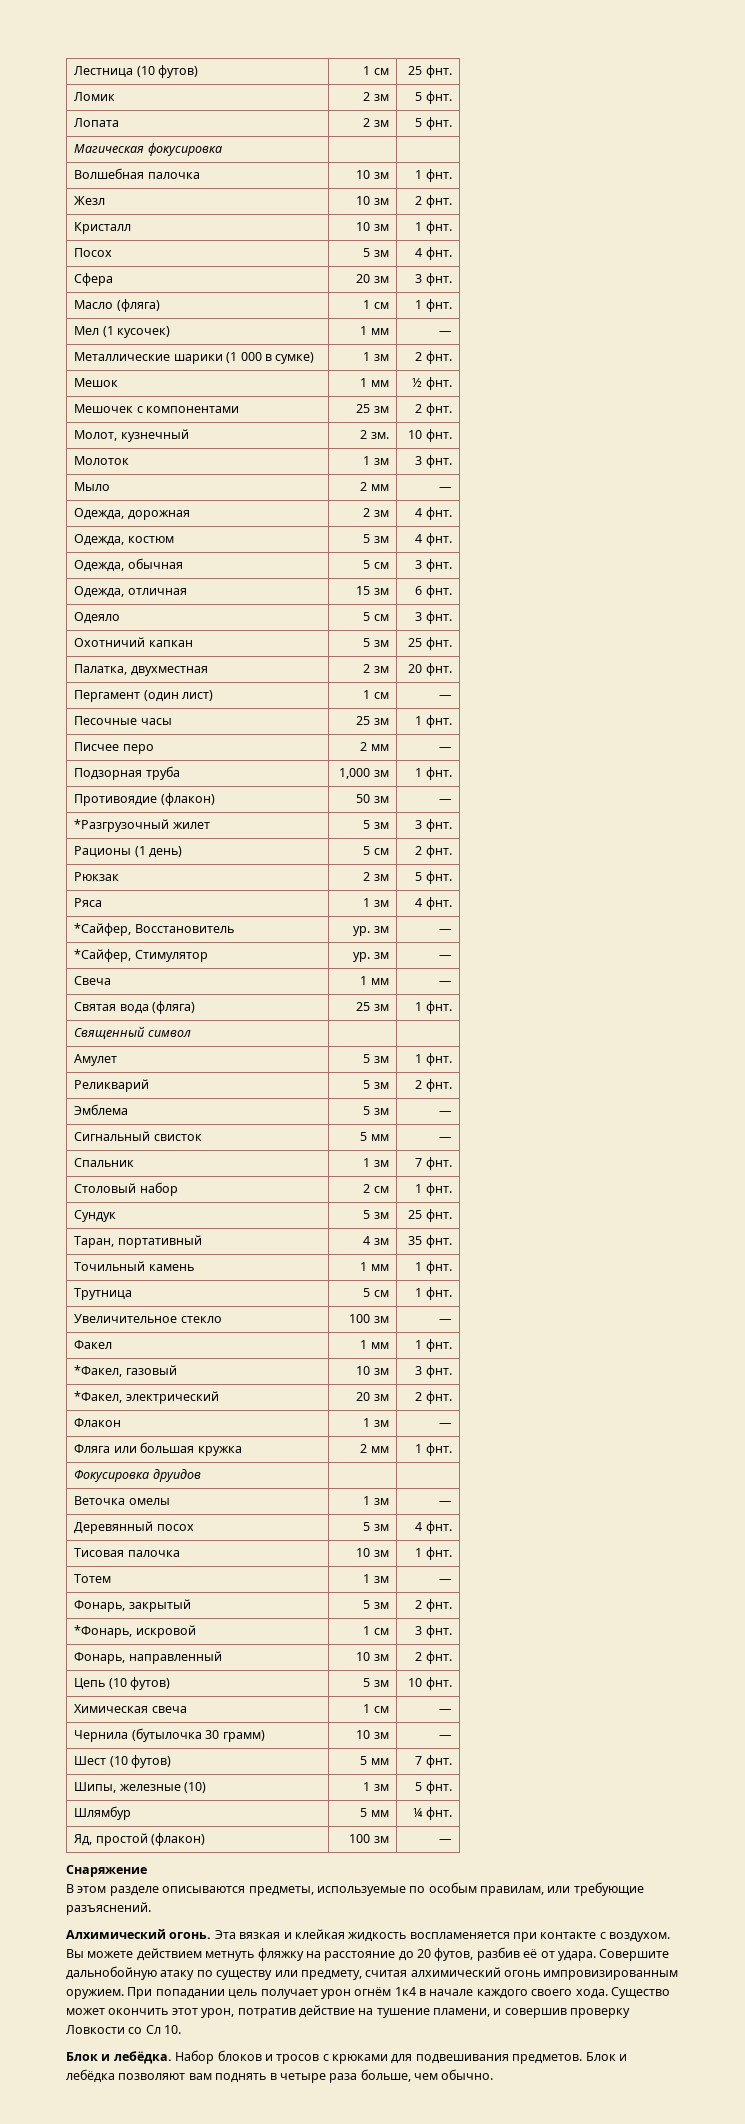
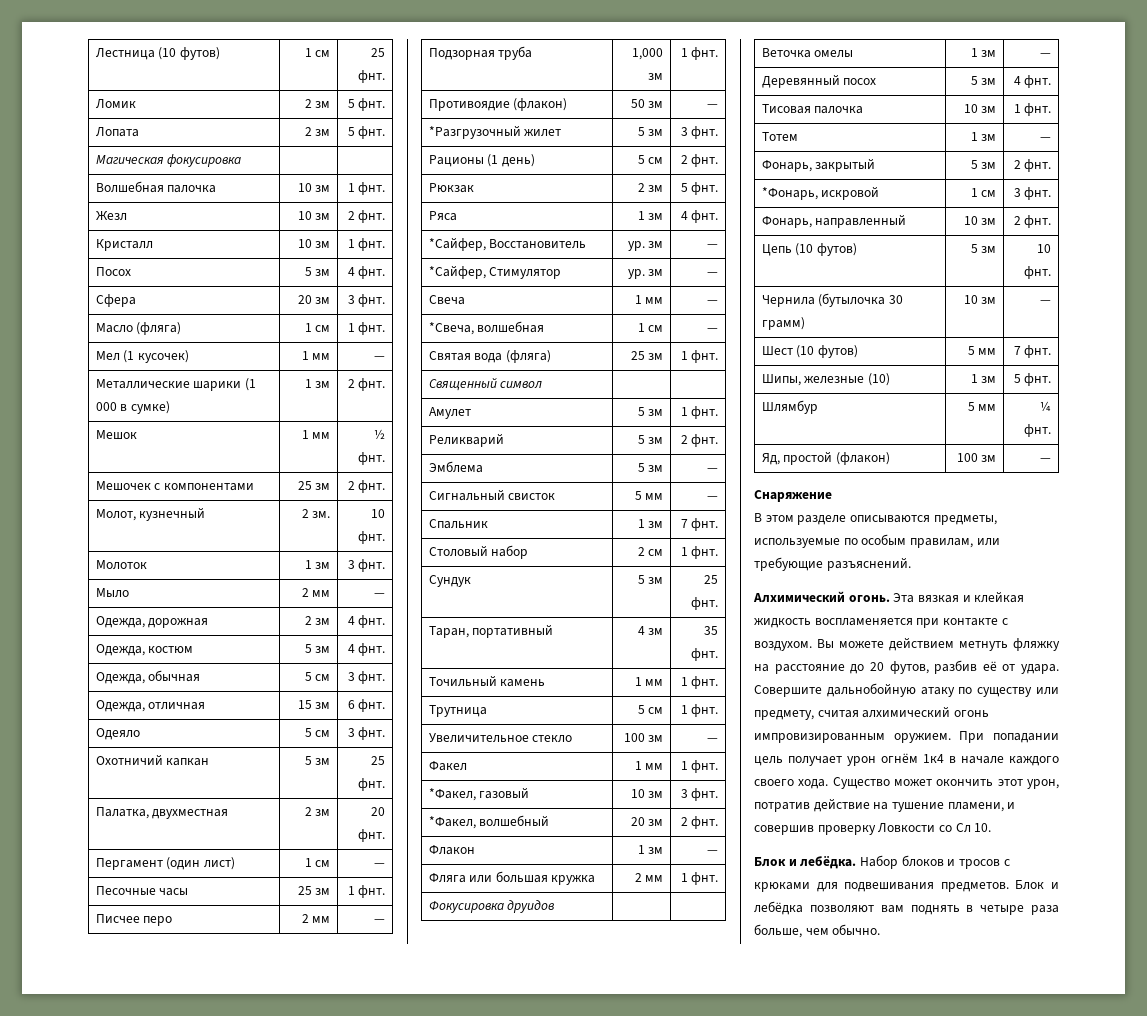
(452, 983) none -> [428,321,545,335] [637,323,664,332] [707,328,719,332] // *Свеча, волшебная | 1 см | —
[125,1391,219,1404] электрический -> [479,815,550,827] волшебный
[74,1704,187,1713] [363,1704,389,1713] [438,1709,452,1713] // Химическая свеча | 1 см | — -> (1052, 272) none

